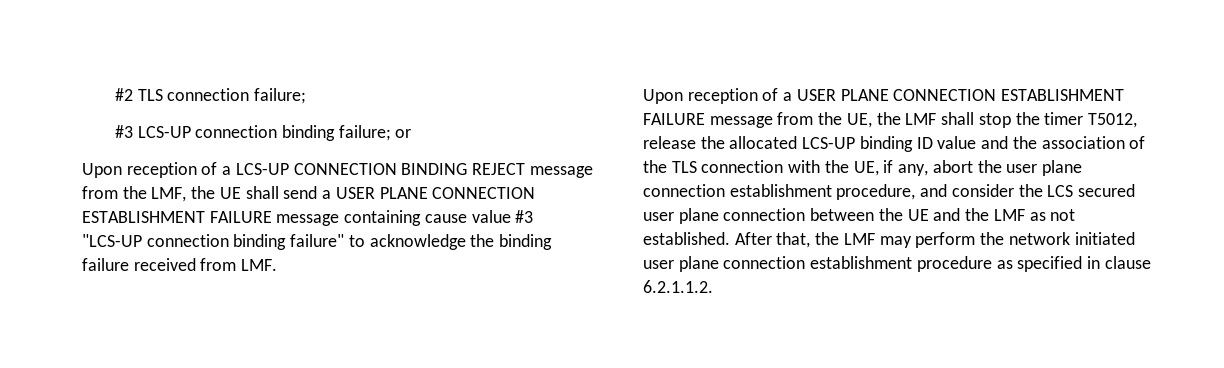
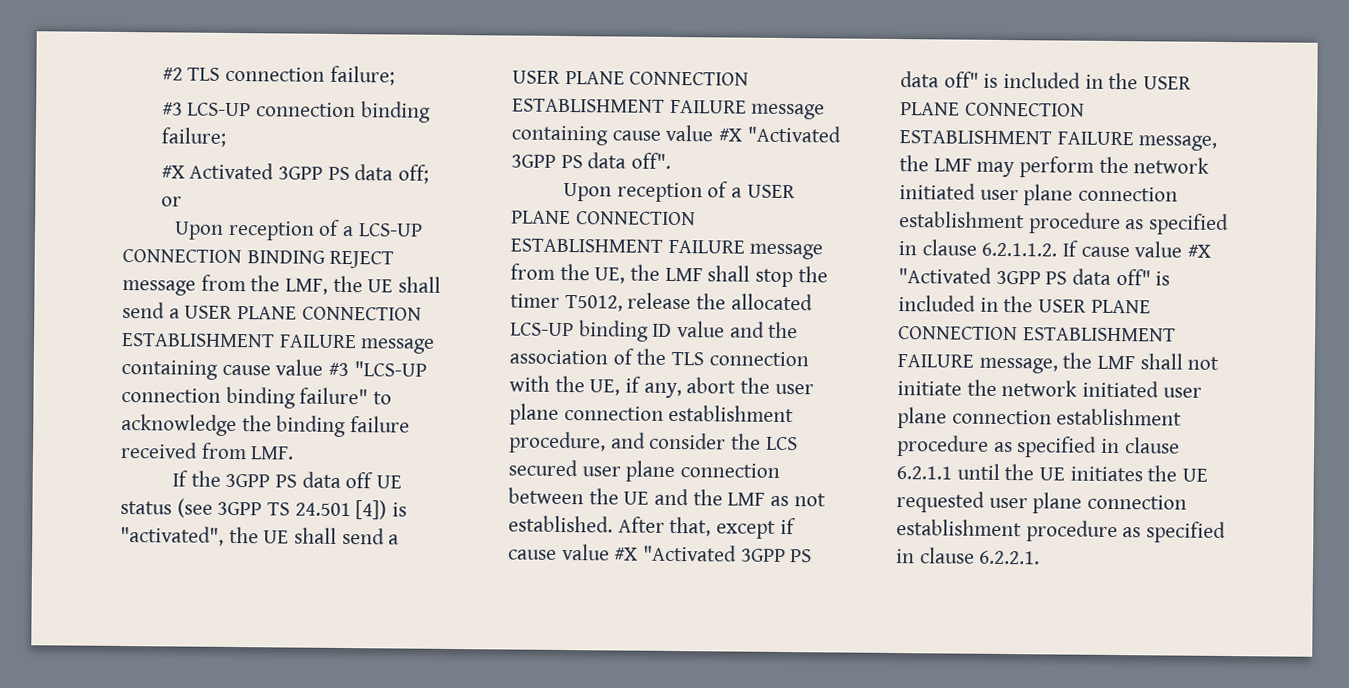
(391, 133) none -> [160,162,429,184] // #X Activated 3GPP PS data off;
(278, 265) none -> [171,470,402,489] [120,498,408,520] [120,525,400,546] [512,70,750,86] [512,98,826,120] [511,124,841,146] [511,152,672,169] // If the 3GPP PS data off UE status (see 3GPP TS 24.501 [4]) is "activated", the UE shall send a USER PLANE CONNECTION ESTABLISHMENT FAILURE message containing cause value #X "Activated 3GPP PS data off".
(811, 240) none -> [716,517,796,539] [508,543,813,563] [900,71,1193,90] [900,102,1085,117] [899,130,1218,151] except if cause value #X "Activated 3GPP PS data off" is included in the USER PLANE CONNECTION ESTABLISHMENT FAILURE message,
(713, 286) none -> [1062,240,1212,258] [898,267,1171,286] [898,295,1151,314] [898,326,1176,342] [897,352,1220,374] [897,379,1202,398] [897,407,1183,429] [896,435,1180,458] [896,463,1209,482] [896,491,1188,514] [896,519,1227,544] [896,547,1041,565] If cause value #X "Activated 3GPP PS data off" is included in the USER PLANE CONNECTION ESTABLISHMENT FAILURE message, the LMF shall not initiate the network initiated user plane connection establishment procedure as specified in clause 6.2.1.1 until the UE initiates the UE requested user plane connection establishment procedure as specified in clause 6.2.2.1.

